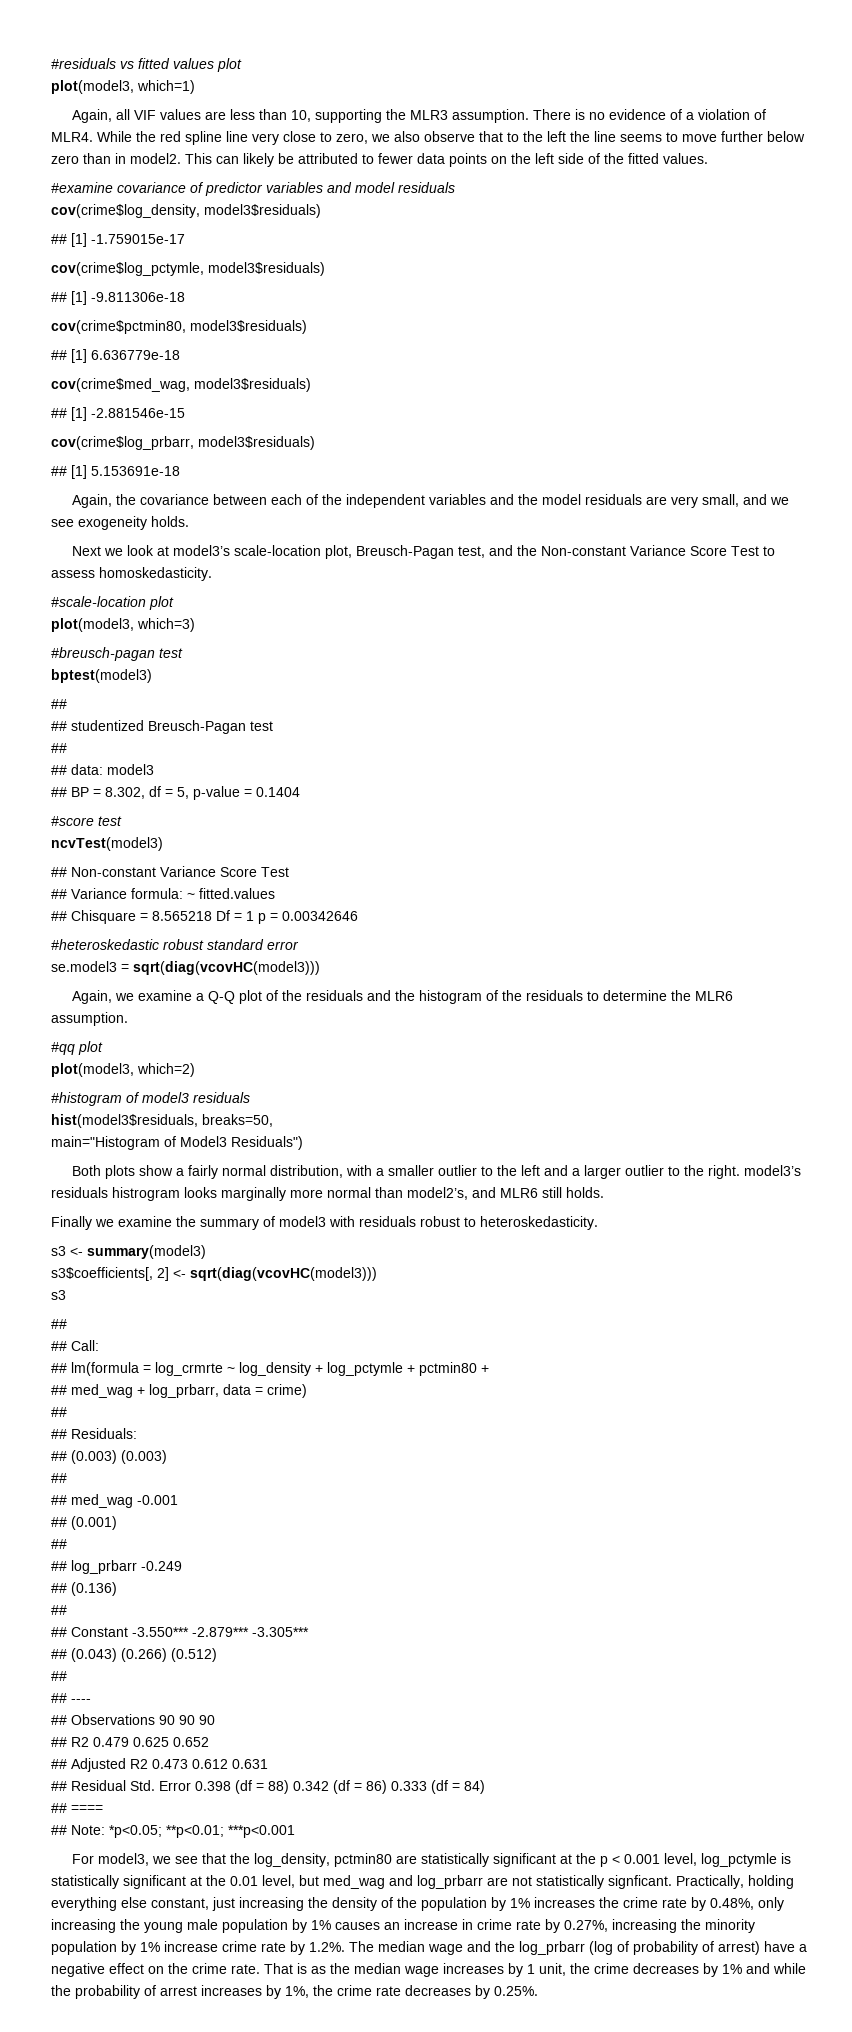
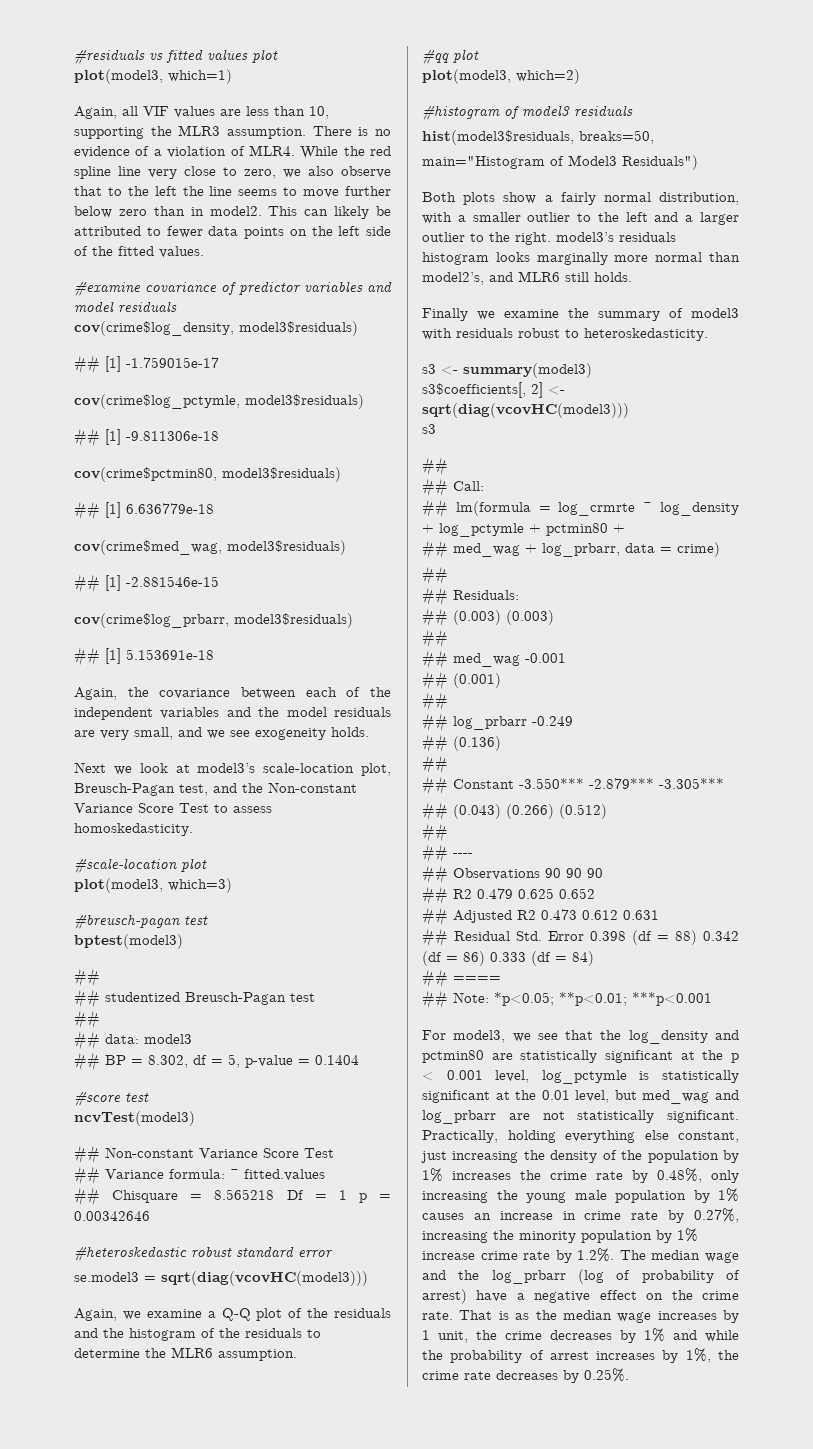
[112,1187,180,1201] histrogram -> [422,252,489,265] histogram
[254,1853,331,1867] log_density, -> [628,1030,739,1044] log_density and
[608,1875,672,1889] signficant. -> [667,1110,739,1123] significant.

